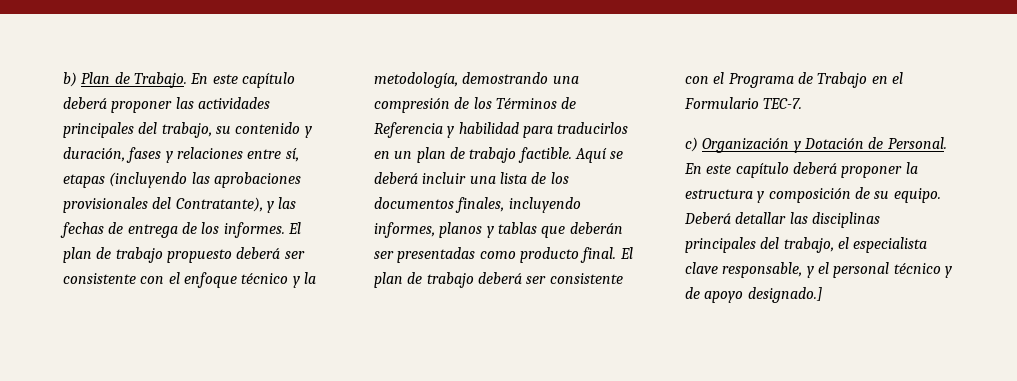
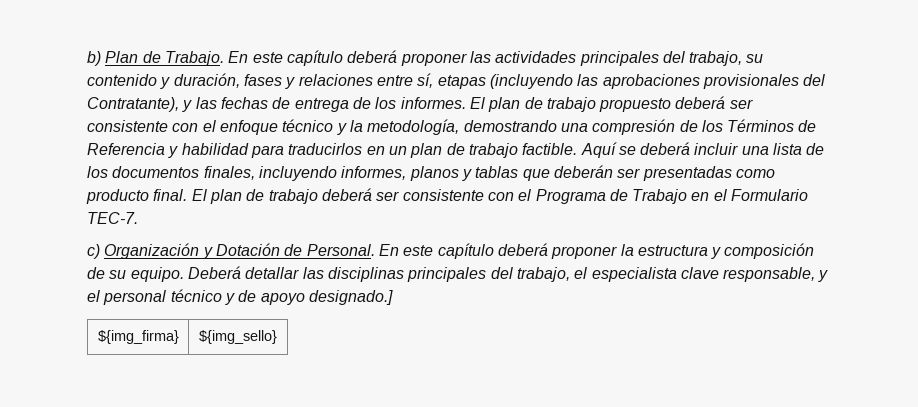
(822, 295) none -> [97,330,179,344] [199,330,277,344] // ${img_firma} | ${img_sello}

